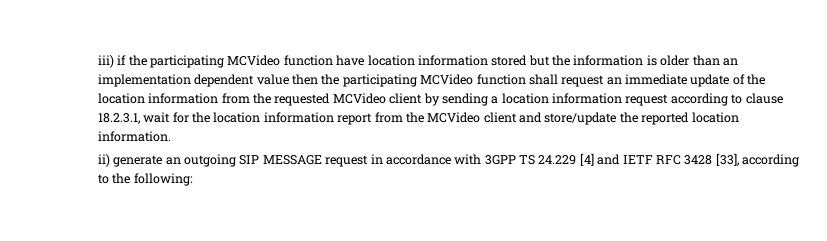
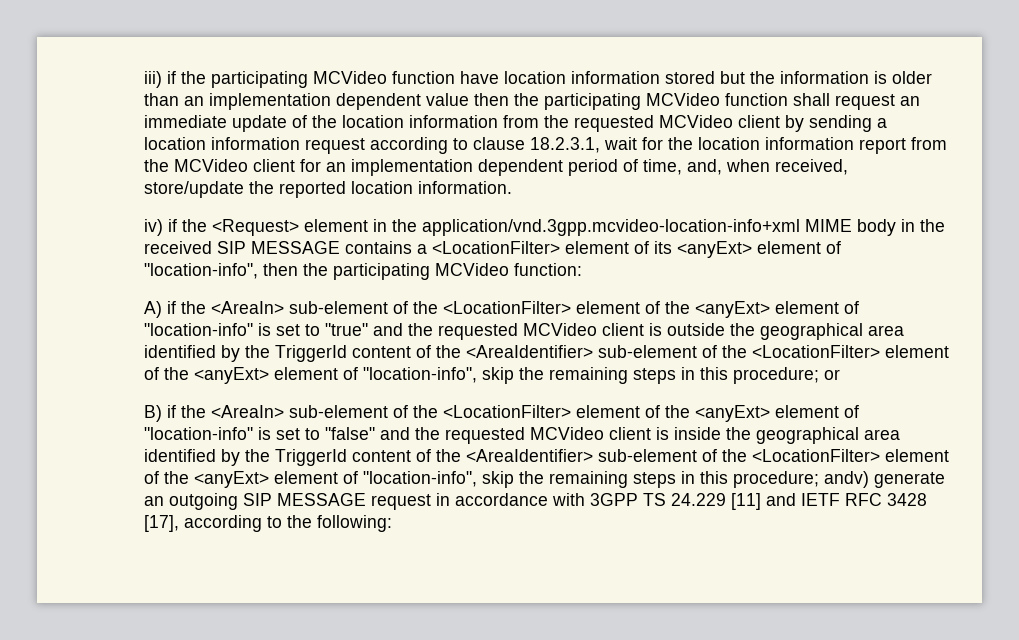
[519,112,543,123] and -> [299,159,848,176] for an implementation dependent period of time, and, when received,
[97,154,110,167] ii) -> [143,219,945,236] [143,241,841,258] [143,263,582,280] [143,301,859,318] [143,323,904,340] [143,345,949,362] [143,367,840,384] [143,405,859,422] [143,427,900,444] [143,449,949,466] [143,471,869,488] iv) if the <Request> element in the application/vnd.3gpp.mcvideo-location-info+xml MIME body in the received SIP MESSAGE contains a <LocationFilter> element of its <anyExt> element of "location-info", then the participating MCVideo function: // A) if the <AreaIn> sub-element of the <LocationFilter> element of the <anyExt> element of "location-info" is set to "true" and the requested MCVideo client is outside the geographical area identified by the TriggerId content of the <AreaIdentifier> sub-element of the <LocationFilter> element of the <anyExt> element of "location-info", skip the remaining steps in this procedure; or // B) if the <AreaIn> sub-element of the <LocationFilter> element of the <anyExt> element of "location-info" is set to "false" and the requested MCVideo client is inside the geographical area identified by the TriggerId content of the <AreaIdentifier> sub-element of the <LocationFilter> element of the <anyExt> element of "location-info", skip the remaining steps in this procedure; andv)
[579,153,594,166] [4] -> [730,493,761,510] [11]
[715,153,739,166] [33], -> [143,515,179,532] [17],

